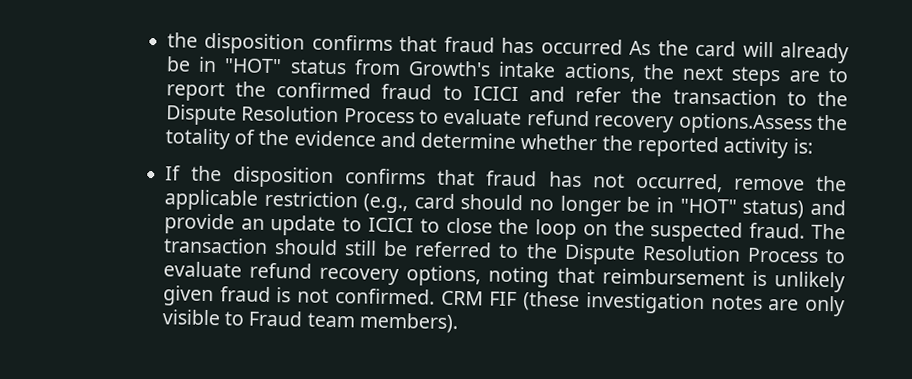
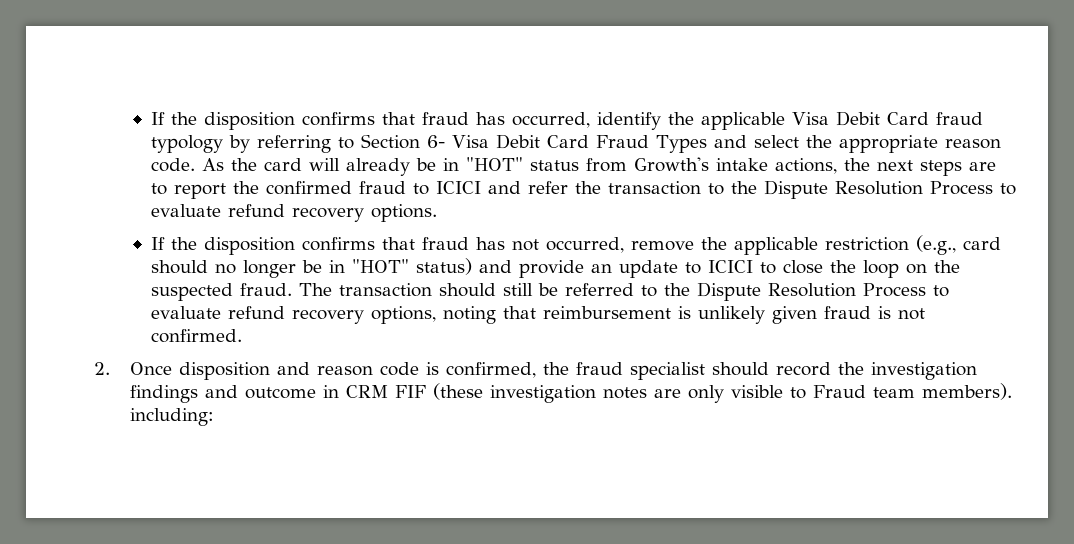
[166,32,623,55] the disposition confirms that fraud has occurred -> [150,111,983,130] [150,134,1001,153] [150,158,195,172] If the disposition confirms that fraud has occurred, identify the applicable Visa Debit Card fraud typology by referring to Section 6- Visa Debit Card Fraud Types and select the appropriate reason code.
[677,112,848,135] [164,128,813,159] options.Assess the totality of the evidence and determine whether the reported activity is: -> [370,204,437,222] options.
(435, 296) none -> [93,362,977,380] [129,385,339,403] // 2. Once disposition and reason code is confirmed, the fraud specialist should record the investigation findings and outcome in
(458, 323) none -> [129,408,214,426] including:

